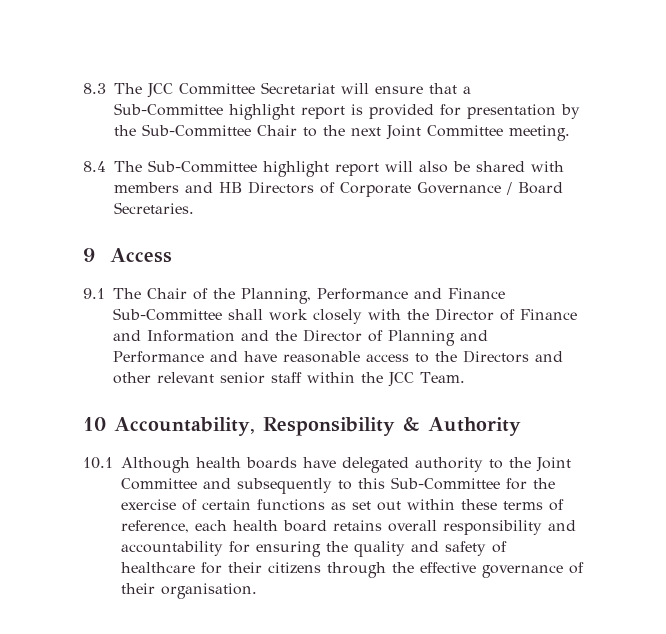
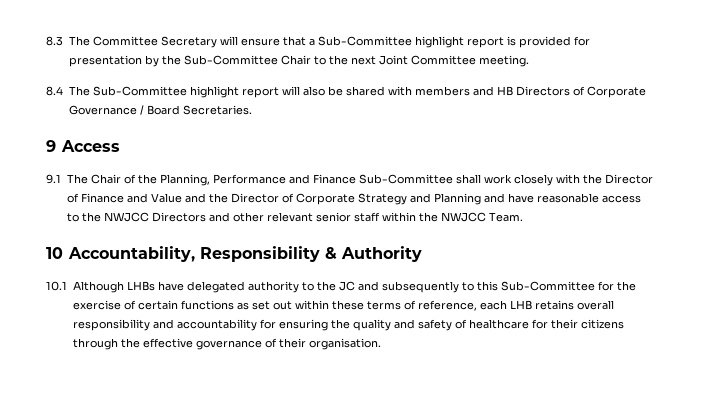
[147,82,335,98] JCC Committee Secretariat -> [92,36,217,48] Committee Secretary
[147,330,235,342] Information -> [150,193,182,203] Value
[388,330,488,346] [113,351,204,363] Planning and Performance -> [295,193,481,205] Corporate Strategy and Planning
(457, 356) none -> [103,212,149,222] NWJCC
[388,372,414,387] JCC -> [440,212,486,222] NWJCC
[196,457,297,469] health boards -> [126,281,155,291] LHBs
[536,457,571,472] [121,478,197,490] Joint Committee -> [338,281,355,291] JC
[233,520,327,532] health board -> [509,300,532,310] LHB

